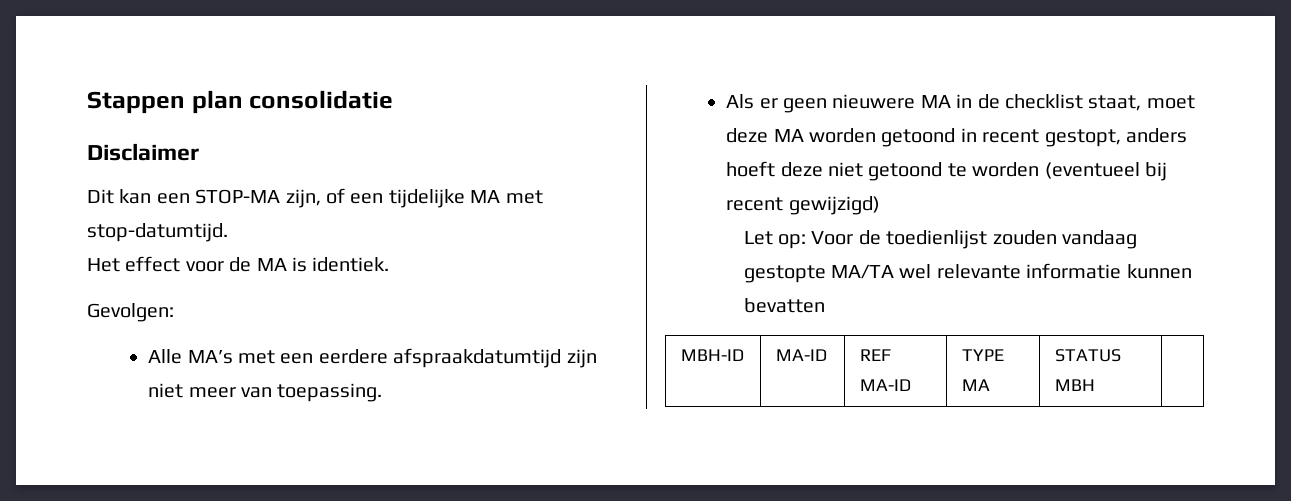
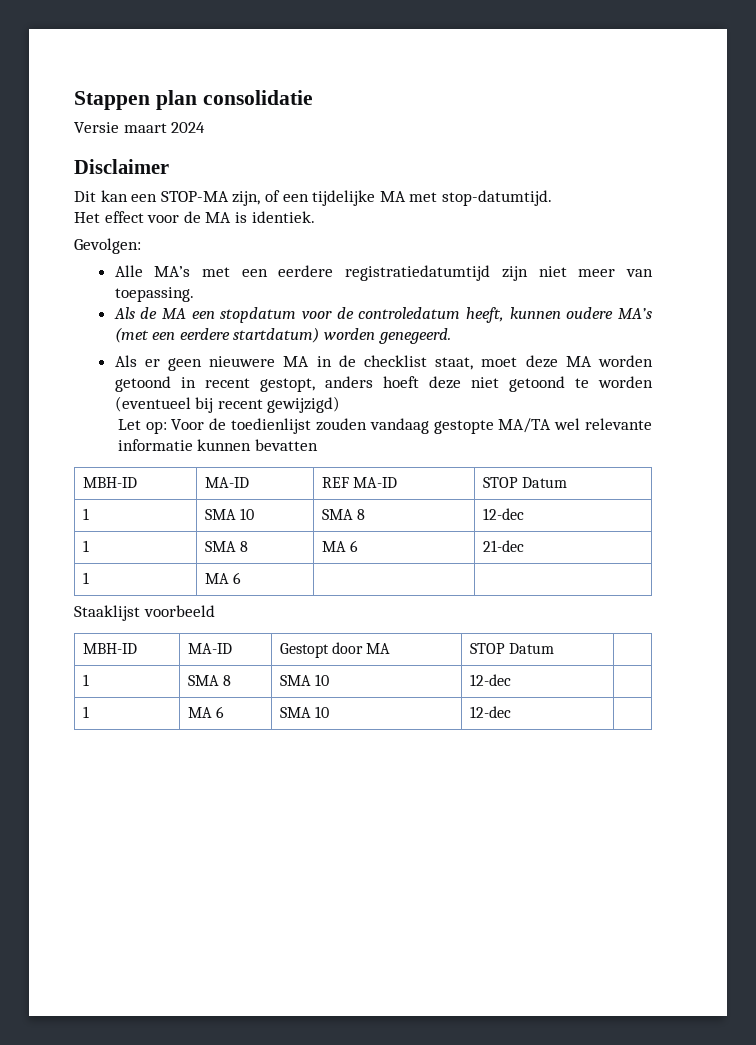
(394, 99) none -> [74,122,206,133] // Versie maart 2024
[393,348,562,368] afspraakdatumtijd -> [345,265,491,281] registratiedatumtijd
(383, 392) none -> [113,307,652,323] [114,327,451,344] // Als de MA een stopdatum voor de controledatum heeft, kunnen oudere MA’s (met een eerdere startdatum) worden genegeerd.
[961,349,1004,361] [961,379,990,391] [1054,349,1121,362] [1054,379,1095,391] TYPE MA | STATUS MBH -> [482,477,568,488] [82,508,89,520] [204,508,255,520] [321,509,366,520] [482,508,524,520] [82,540,89,552] [204,541,249,552] [321,540,359,552] [482,540,524,552] [82,572,89,584] [204,572,242,584] [74,605,215,621] [82,643,137,654] [187,643,232,654] [279,642,391,658] [469,643,555,654] [82,674,89,686] [187,675,232,686] [279,674,330,686] [469,674,511,686] [82,706,89,718] [187,706,225,718] [279,706,330,718] [469,706,511,718] STOP Datum // 1 | SMA 10 | SMA 8 | 12-dec // 1 | SMA 8 | MA 6 | 21-dec // 1 | MA 6 | | // Staaklijst voorbeeld // MBH-ID | MA-ID | Gestopt door MA | STOP Datum | // 1 | SMA 8 | SMA 10 | 12-dec | // 1 | MA 6 | SMA 10 | 12-dec

